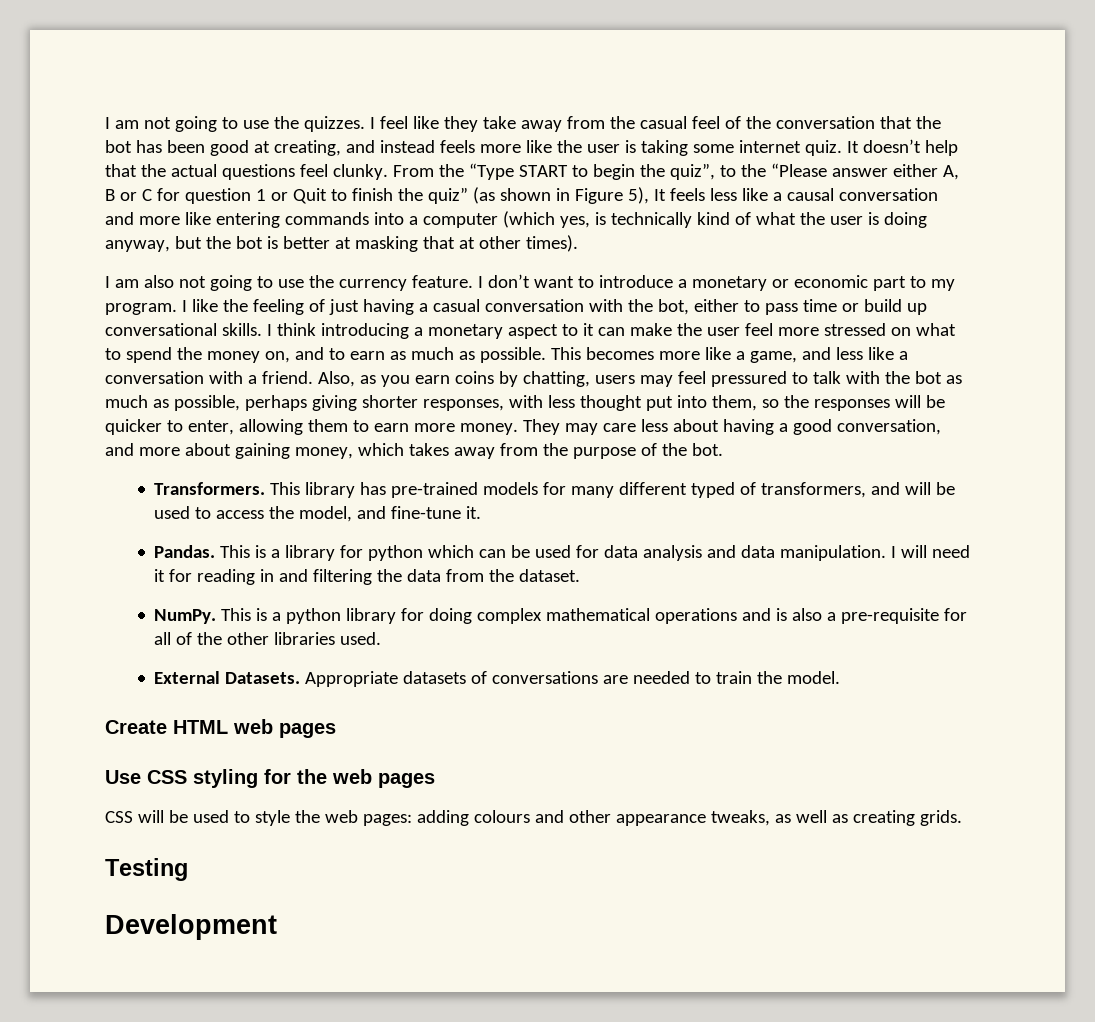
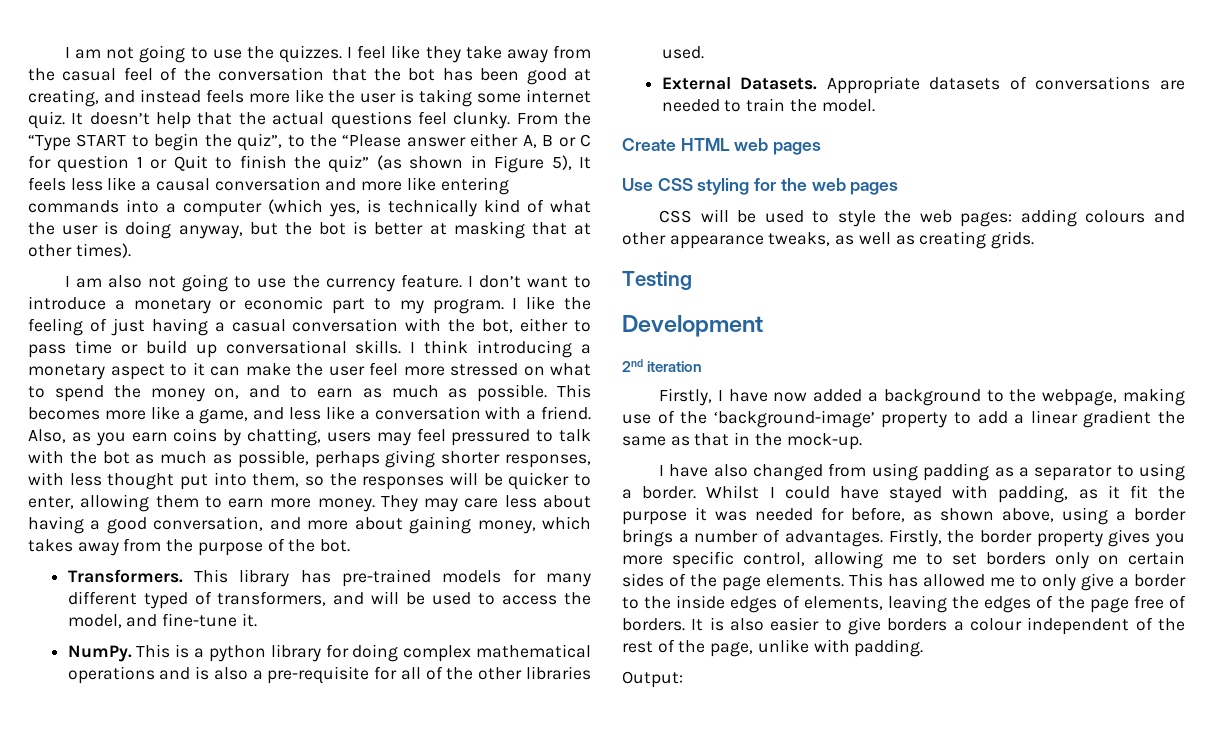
[154,545,971,561] [154,569,581,585] // Pandas. This is a library for python which can be used for data analysis and data manipulation. I will need it for reading in and filtering the data from the dataset. -> (257, 620) none
(277, 927) none -> [622,359,703,372] [658,388,1185,406] [622,410,1185,428] [622,432,862,450] [658,463,1185,481] [622,485,1185,503] [622,507,1186,525] [622,529,1185,547] [622,551,1185,569] [622,573,1186,591] [622,595,1186,613] [622,617,1185,635] [622,639,924,657] [622,671,683,688] // 2nd iteration // Firstly, I have now added a background to the webpage, making use of the ‘background-image’ property to add a linear gradient the same as that in the mock-up. // I have also changed from using padding as a separator to using a border. Whilst I could have stayed with padding, as it fit the purpose it was needed for before, as shown above, using a border brings a number of advantages. Firstly, the border property gives you more specific control, allowing me to set borders only on certain sides of the page elements. This has allowed me to only give a border to the inside edges of elements, leaving the edges of the page free of borders. It is also easier to give borders a colour independent of the rest of the page, unlike with padding. // Output:

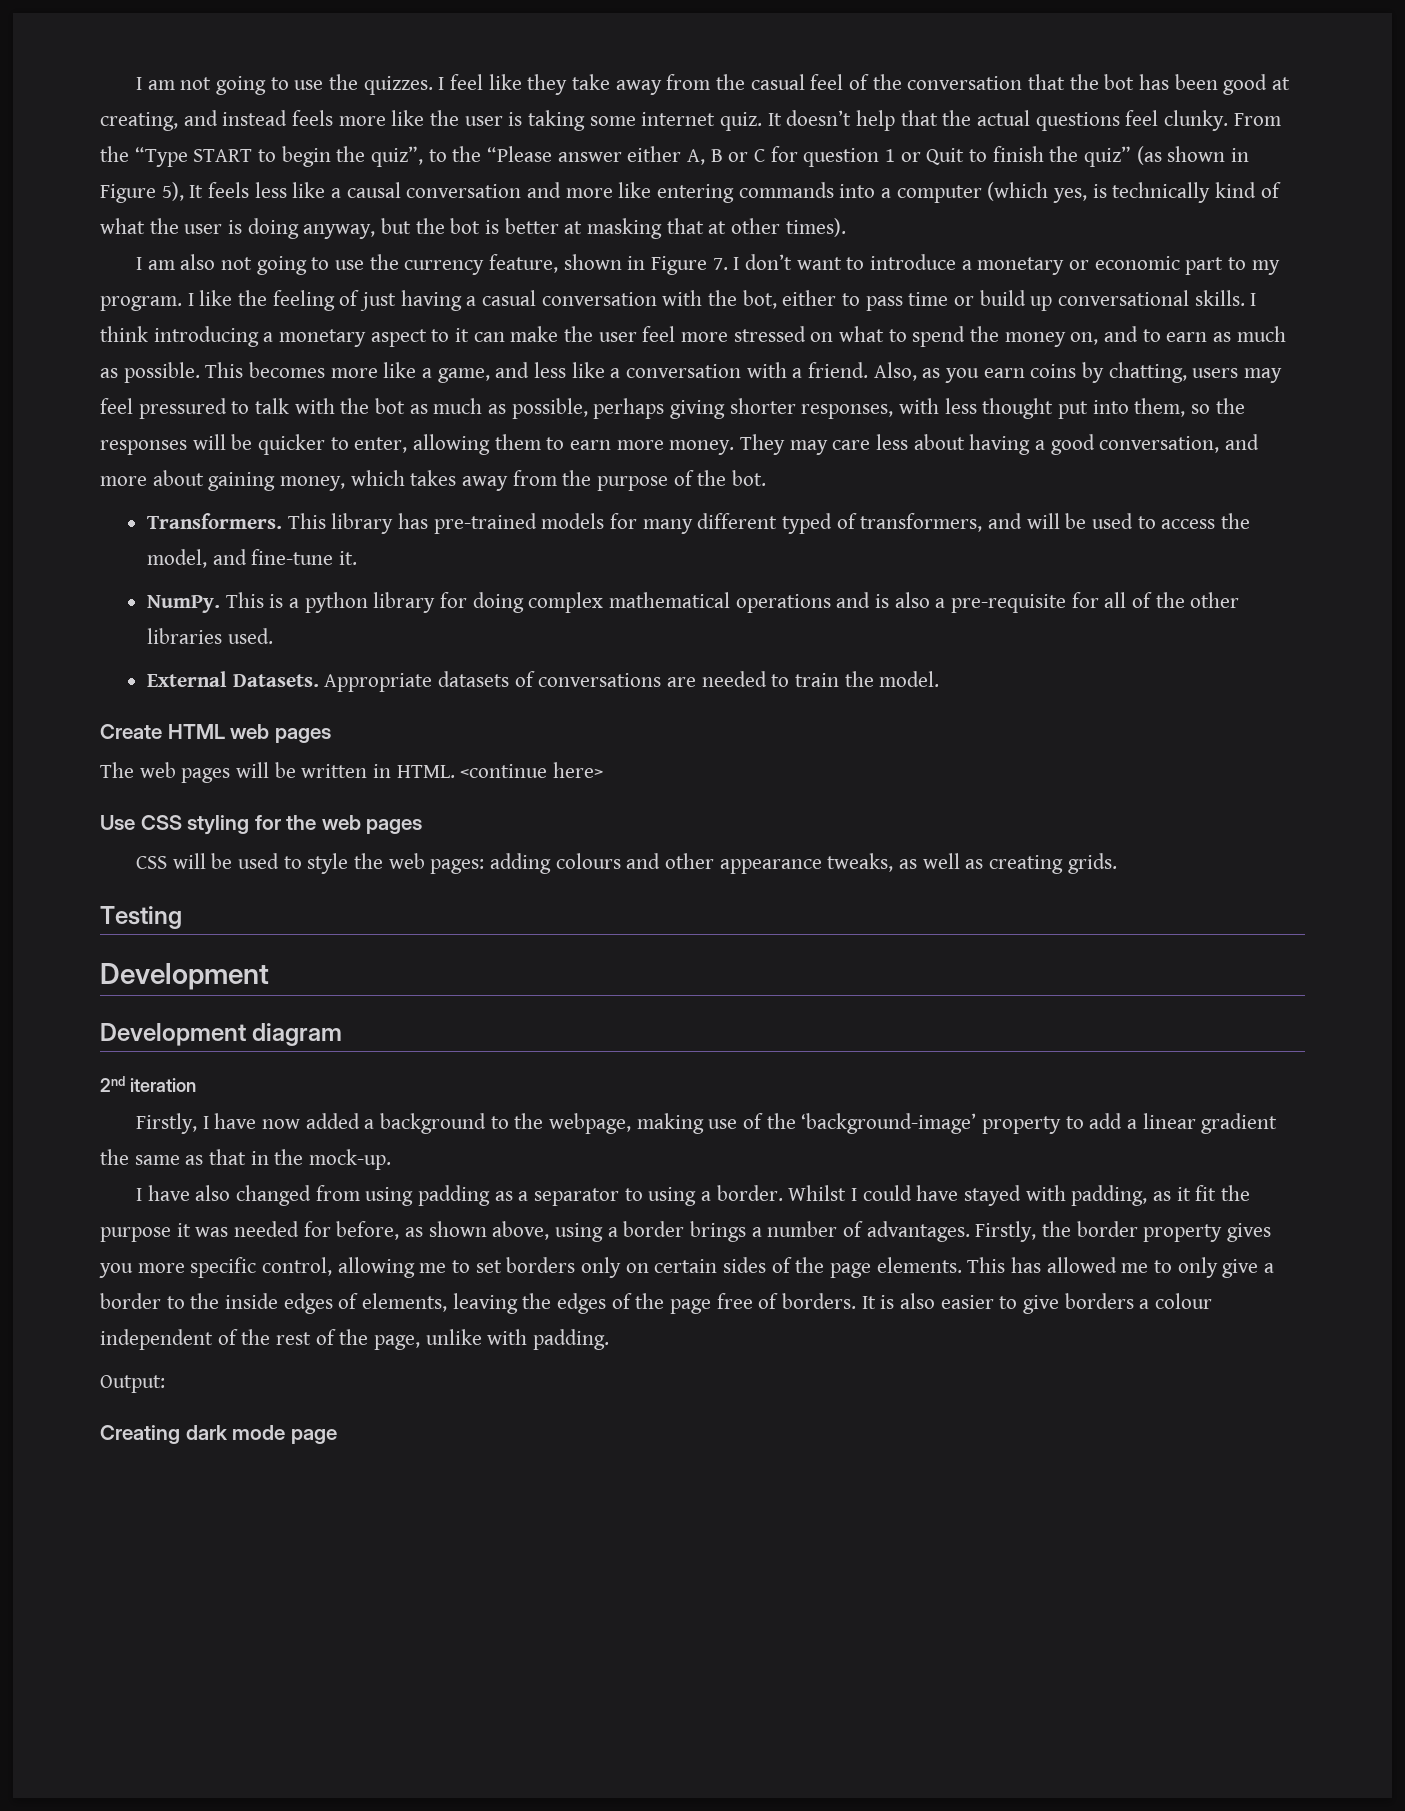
[400,274,462,288] feature. -> [488,254,728,275] feature, shown in Figure 7.
(822, 148) none -> [100,762,604,783] // The web pages will be written in HTML. <continue here>
(763, 326) none -> [100,1023,343,1046] // Development diagram
(683, 679) none -> [100,1425,337,1444] // Creating dark mode page

